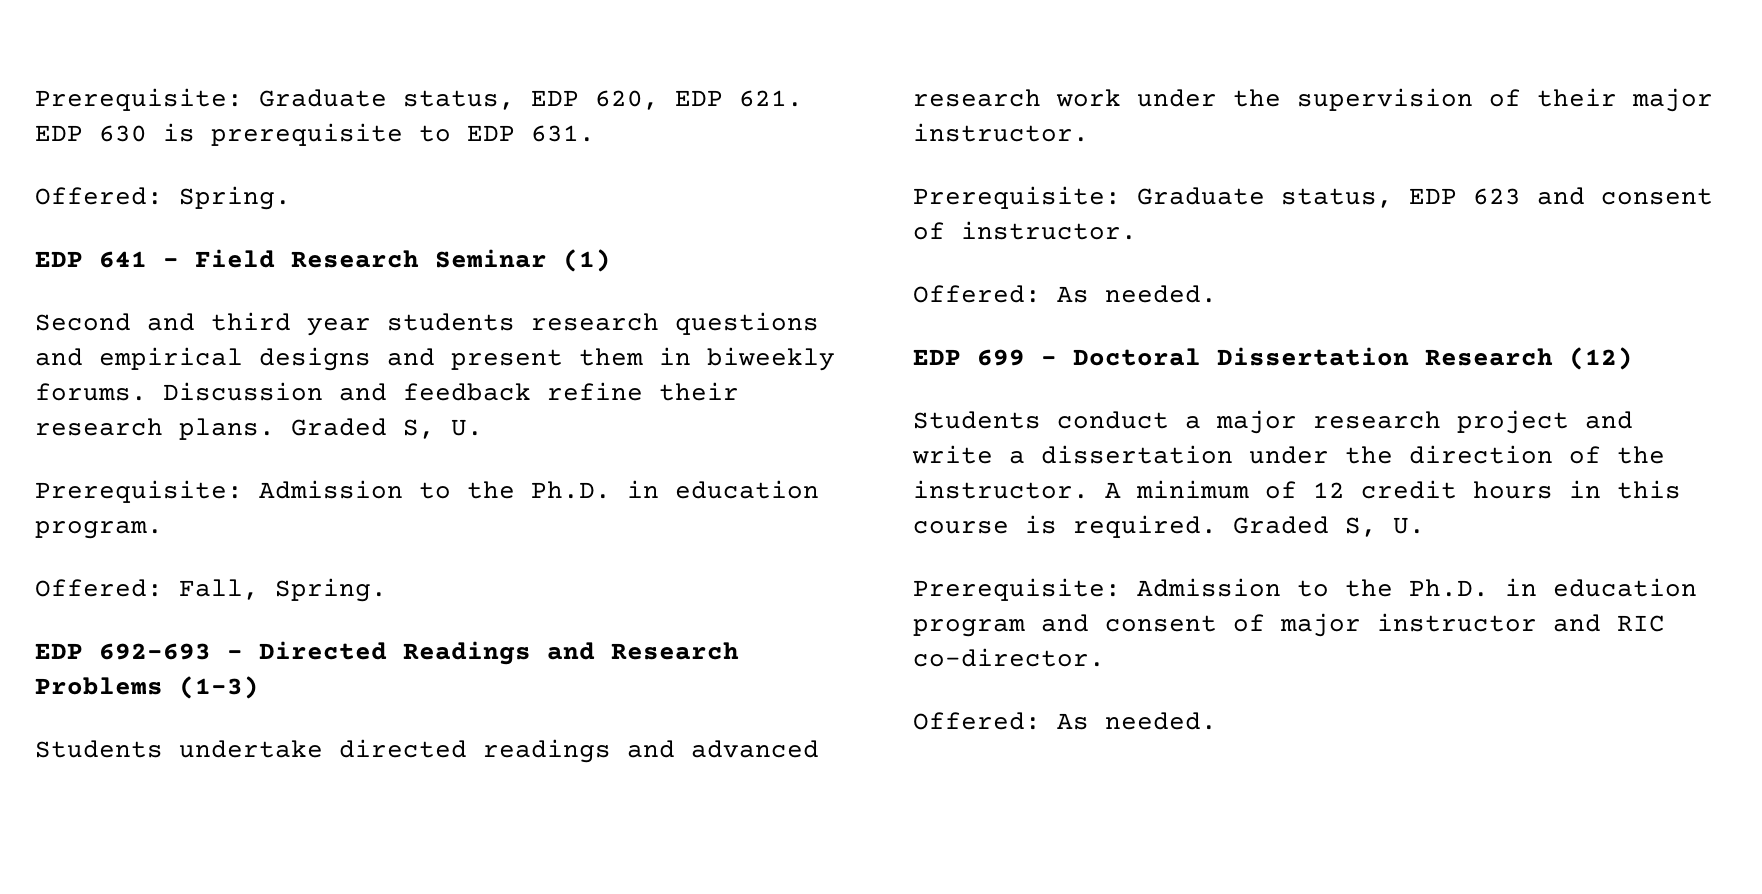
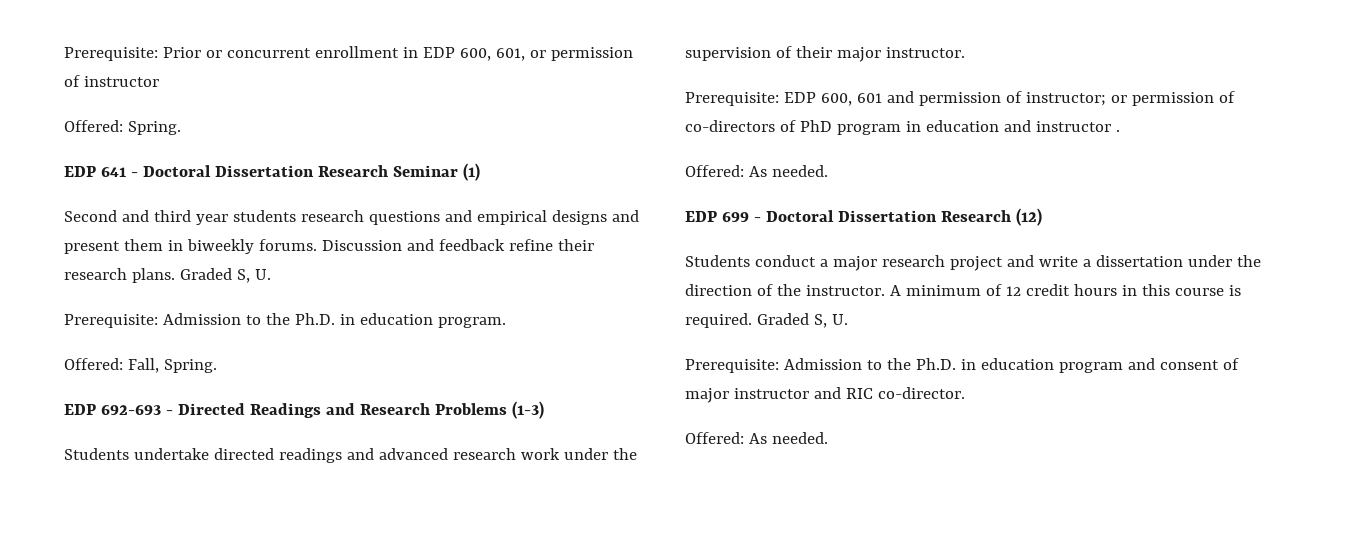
[35,88,803,111] [35,123,595,146] Prerequisite: Graduate status, EDP 620, EDP 621. EDP 630 is prerequisite to EDP 631. -> [64,46,633,61] [64,75,159,87] Prerequisite: Prior or concurrent enrollment in EDP 600, 601, or permission of instructor
[195,249,275,268] Field -> [142,165,314,177] Doctoral Dissertation
[1137,187,1713,208] [913,221,1137,240] Graduate status, EDP 623 and consent of instructor. -> [783,91,1235,106] [685,120,1120,135] EDP 600, 601 and permission of instructor; or permission of co-directors of PhD program in education and instructor .

